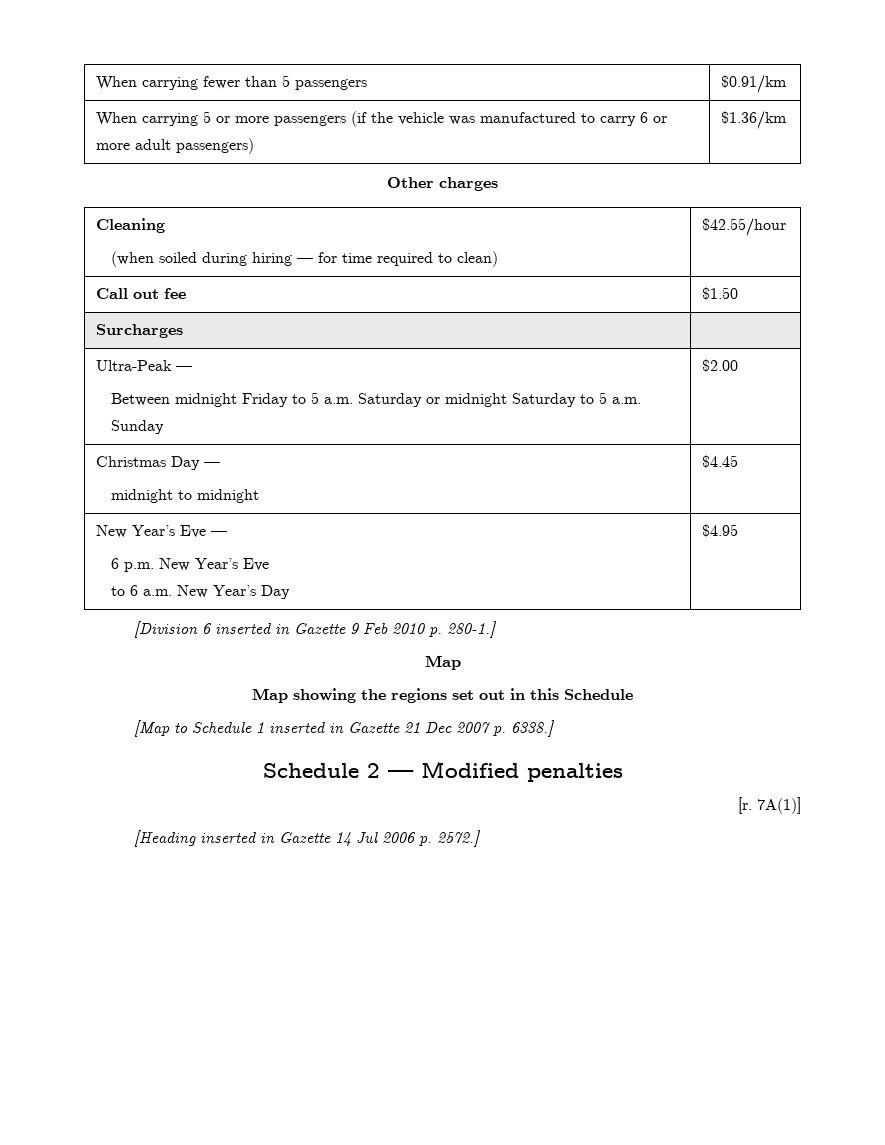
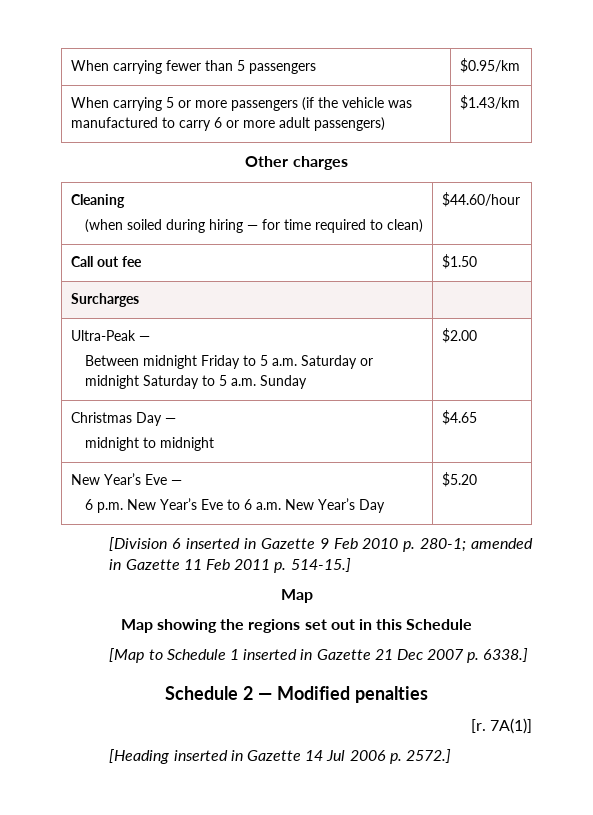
[721,75,788,93] $0.91/km -> [459,58,520,73] $0.95/km
[721,111,788,129] $1.36/km -> [459,95,520,110] $1.43/km
[702,218,787,236] $42.55/hour -> [441,192,520,207] $44.60/hour
[702,455,739,468] $4.45 -> [441,410,477,425] $4.65
(270, 564) // -> (224, 504) none
[702,524,739,537] $4.95 -> [441,472,477,487] $5.20
[447,621,497,638] 280-1.] -> [420,538,533,552] [109,558,351,573] 280-1; amended in Gazette 11 Feb 2011 p. 514-15.]

